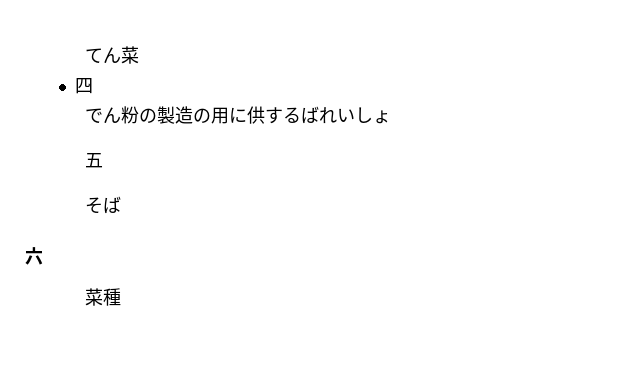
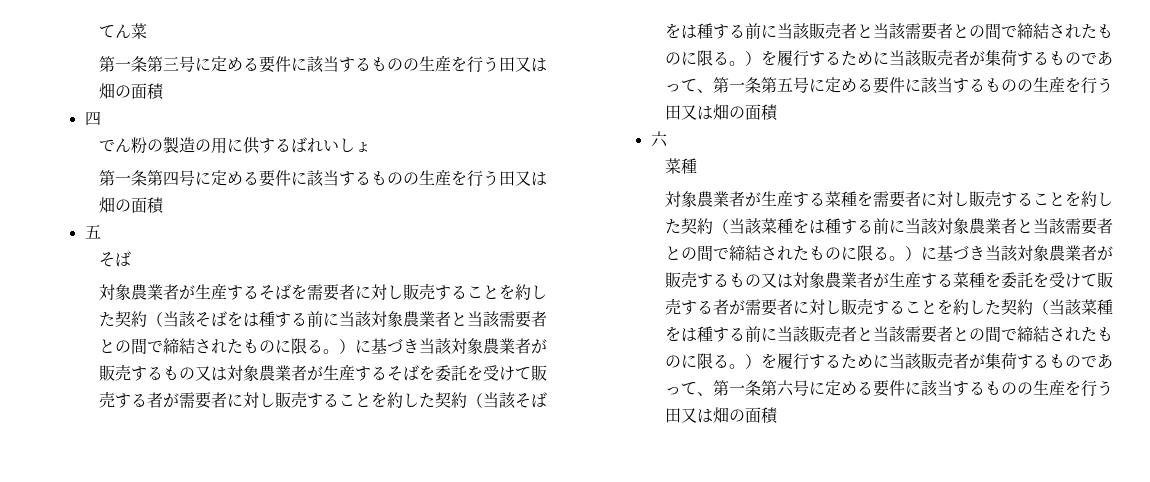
(140, 55) none -> [98,55,547,73] [98,83,165,100] // 第一条第三号に定める要件に該当するものの生産を行う田又は畑の面積
[85,153,104,168] [85,196,122,214] [25,247,43,265] [85,288,122,306] 五 // そば // 六 // 菜種 -> [98,169,547,187] [98,197,165,214] [84,224,101,239] [98,251,131,267] [98,283,547,301] [98,311,547,328] [98,338,547,355] [98,364,547,382] [98,391,547,409] [664,22,1113,40] [664,49,1113,67] [664,76,1113,94] [664,104,779,121] [650,131,668,147] [664,158,697,174] [664,190,1113,208] [664,218,1113,235] [664,245,1113,262] [664,271,1113,289] [664,298,1113,316] [664,325,1113,343] [664,352,1113,370] [664,379,1113,397] [664,407,779,424] 第一条第四号に定める要件に該当するものの生産を行う田又は畑の面積 // 五 // そば // 対象農業者が生産するそばを需要者に対し販売することを約した契約（当該そばをは種する前に当該対象農業者と当該需要者との間で締結されたものに限る。）に基づき当該対象農業者が販売するもの又は対象農業者が生産するそばを委託を受けて販売する者が需要者に対し販売することを約した契約（当該そばをは種する前に当該販売者と当該需要者との間で締結されたものに限る。）を履行するために当該販売者が集荷するものであって、第一条第五号に定める要件に該当するものの生産を行う田又は畑の面積 // 六 // 菜種 // 対象農業者が生産する菜種を需要者に対し販売することを約した契約（当該菜種をは種する前に当該対象農業者と当該需要者との間で締結されたものに限る。）に基づき当該対象農業者が販売するもの又は対象農業者が生産する菜種を委託を受けて販売する者が需要者に対し販売することを約した契約（当該菜種をは種する前に当該販売者と当該需要者との間で締結されたものに限る。）を履行するために当該販売者が集荷するものであって、第一条第六号に定める要件に該当するものの生産を行う田又は畑の面積

